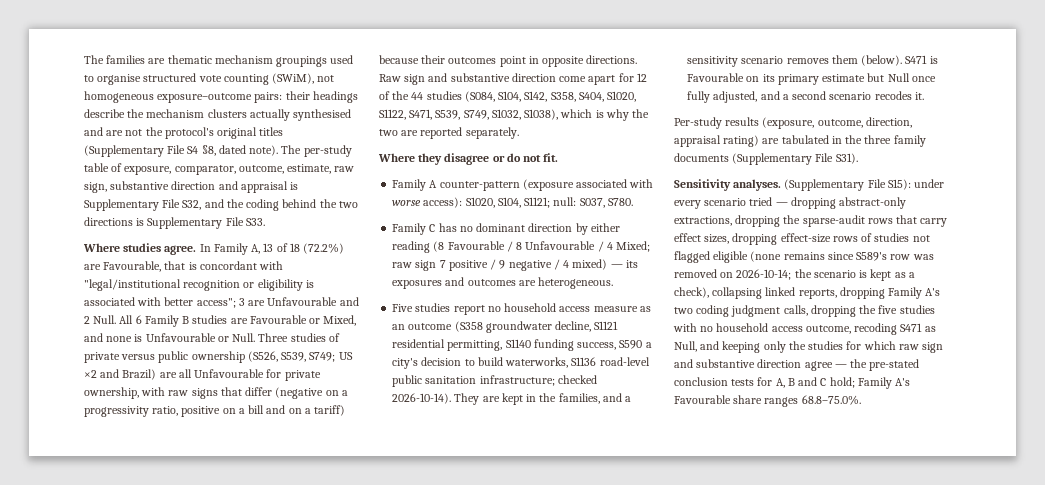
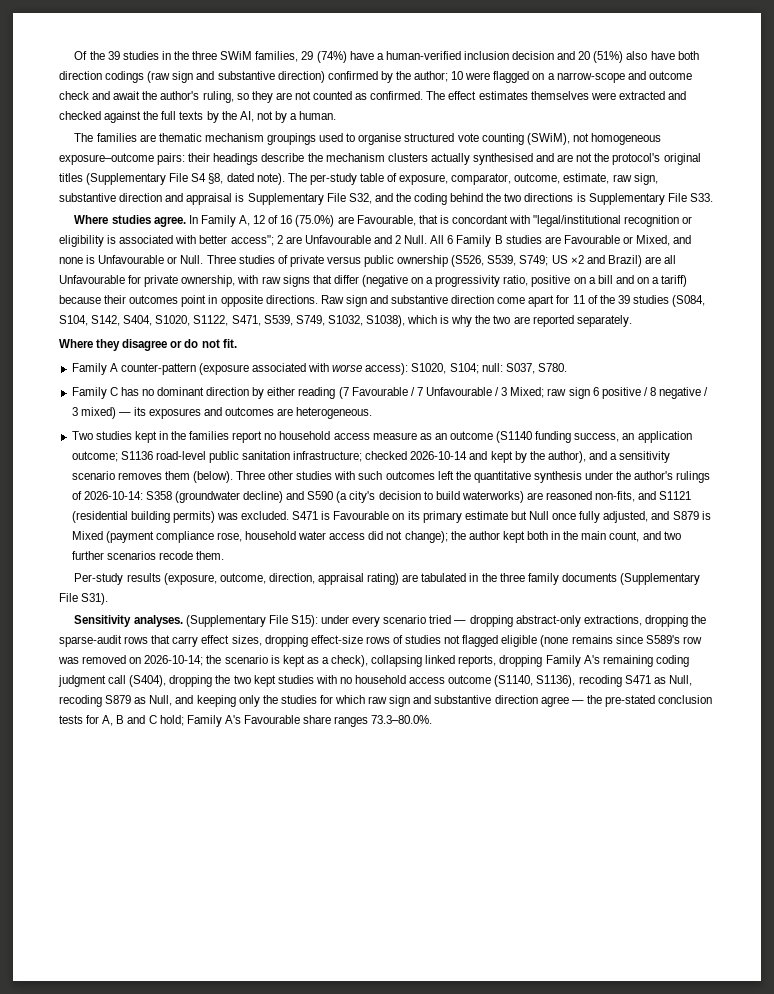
(84, 59) none -> [74,51,699,63] [59,71,692,83] [59,91,686,103] [59,111,337,123] Of the 39 studies in the three SWiM families, 29 (74%) have a human-verified inclusion decision and 20 (51%) also have both direction codings (raw sign and substantive direction) confirmed by the author; 10 were flagged on a narrow-scope and outcome check and await the author's ruling, so they are not counted as confirmed. The effect estimates themselves were extracted and checked against the full texts by the AI, not by a human. //
[263,243,345,254] 13 of 18 (72.2%) -> [253,215,335,227] 12 of 16 (75.0%)
[238,298,245,306] 3 -> [276,235,283,244] 2
[636,73,647,82] 12 -> [572,295,585,304] 11
[411,92,424,100] 44 -> [617,295,630,304] 39
[550,92,576,102] S358, -> (121, 320) none
[497,197,551,208] S104, S1121; -> [449,363,479,374] S104;
[433,241,445,252] (8 -> [338,387,349,399] (7
[516,242,523,250] 8 -> [416,387,423,396] 7
[606,242,613,250] 4 -> [501,387,508,396] 3
[439,260,446,268] 7 -> [592,387,599,396] 6
[499,260,506,269] 9 -> [649,387,656,396] 8
[563,260,570,268] 4 -> [71,407,78,416] 3
[392,303,451,312] Five studies -> [71,431,230,443] Two studies kept in the families
[454,321,619,333] [392,339,652,351] [392,357,569,369] (S358 groundwater decline, S1121 residential permitting, S1140 funding success, S590 a city's decision to build waterworks, -> [496,431,692,443] [71,451,118,462] (S1140 funding success, an application outcome;
[392,393,600,405] 2026-10-14). They are kept in the families, -> [410,451,586,463] 2026-10-14 and kept by the author),
(903, 60) none -> [236,471,711,483] [71,491,692,503] [71,511,290,523] Three other studies with such outcomes left the quantitative synthesis under the author's rulings of 2026-10-14: S358 (groundwater decline) and S590 (a city's decision to build waterworks) are reasoned non-fits, and S1121 (residential building permits) was excluded.
[782,91,924,100] a second scenario recodes it. -> [672,511,711,520] [71,531,681,543] [71,551,224,560] S879 is Mixed (payment compliance rose, household water access did not change); the author kept both in the main count, and two further scenarios recode them.
[674,307,693,314] two -> [602,655,653,667] remaining
[783,305,898,317] calls, dropping the five -> [108,675,276,687] call (S404), dropping the two kept
[805,325,851,334] outcome, -> [448,675,576,687] outcome (S1140, S1136),
(697, 346) none -> [59,695,173,707] recoding S879 as Null,
[801,395,861,405] 68.8–75.0%. -> [371,715,433,724] 73.3–80.0%.

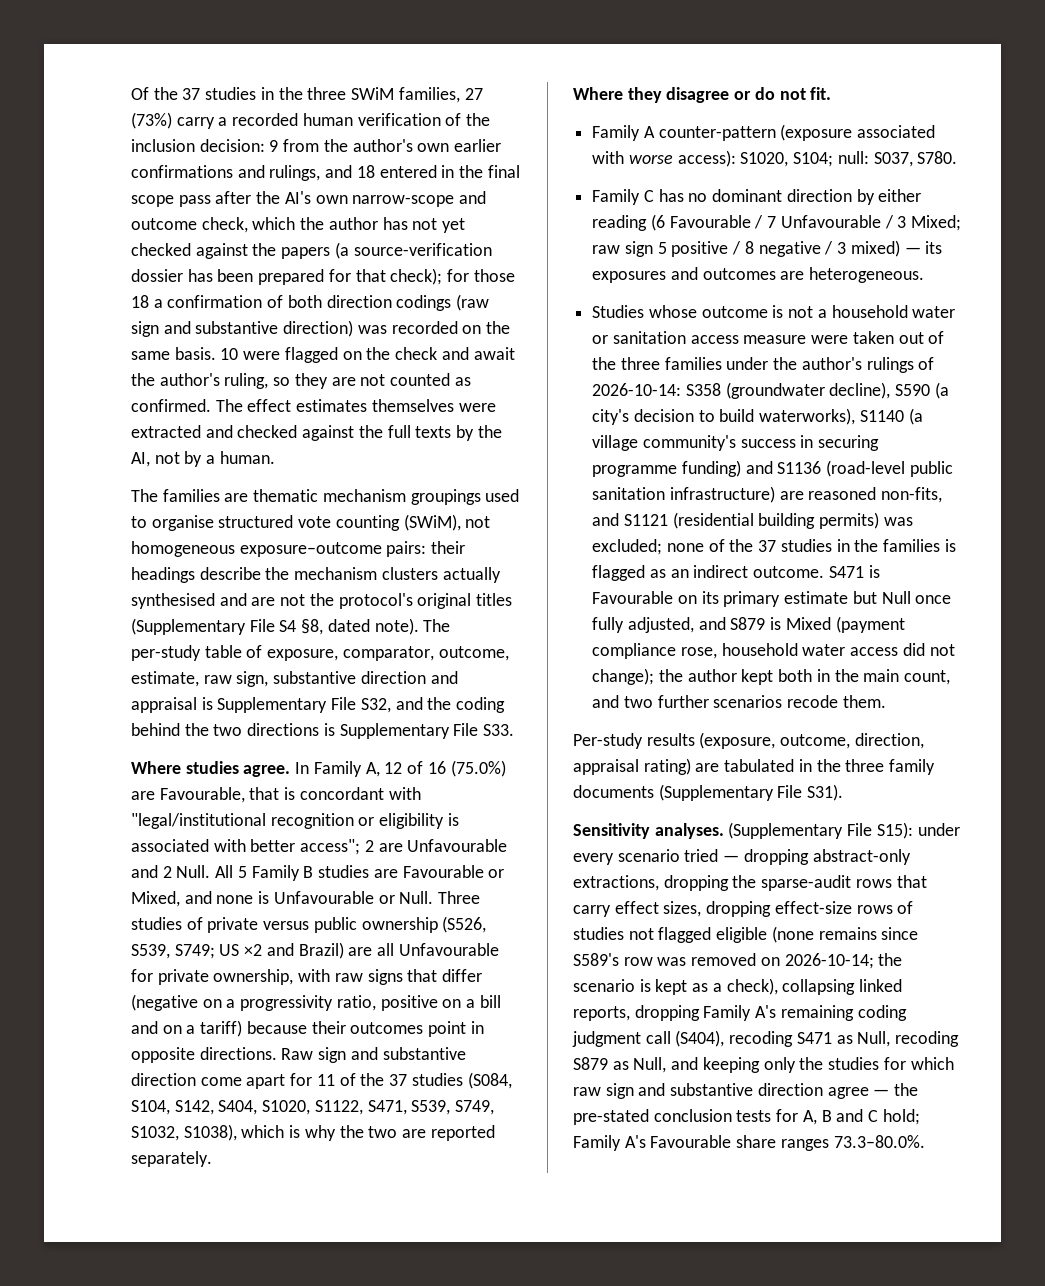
[107,51,120,60] 39 -> [182,88,201,100] 37
[301,51,675,63] 29 (74%) have a human-verified inclusion decision and 20 (51%) also have -> [464,88,483,100] [131,112,491,129] [131,139,502,152] [131,165,520,181] [131,191,487,207] [131,217,466,233] [131,242,492,259] [131,268,515,285] [131,295,284,308] 27 (73%) carry a recorded human verification of the inclusion decision: 9 from the author's own earlier confirmations and rulings, and 18 entered in the final scope pass after the AI's own narrow-scope and outcome check, which the author has not yet checked against the papers (a source-verification dossier has been prepared for that check); for those 18 a confirmation of
[327,71,692,83] confirmed by the author; 10 were flagged on a narrow-scope and outcome -> [357,321,511,334] [131,347,391,363] was recorded on the same basis. 10 were flagged on the
[447,235,454,244] 6 -> [237,866,247,878] 5
[617,295,630,304] 39 -> [389,1074,408,1086] 37
[338,387,349,399] (7 -> [650,214,665,231] (6
[592,387,599,396] 6 -> [657,242,667,254] 5
[71,431,692,443] [71,451,671,463] [71,471,583,483] Two studies kept in the families report no household access measure as an outcome (S1140 funding success, an application outcome; S1136 road-level public sanitation infrastructure; checked 2026-10-14 and kept by the author), and a sensitivity scenario removes them (below). Three other studies with such outcomes left the quantitative synthesis -> [592,305,956,318] [592,331,945,344] [592,357,722,370] Studies whose outcome is not a household water or sanitation access measure were taken out of the three families
[243,491,305,503] decline) and -> [829,382,891,399] decline),
[461,491,524,503] waterworks) -> [759,408,923,425] [592,435,880,451] [592,460,953,477] [592,486,775,503] waterworks), S1140 (a village community's success in securing programme funding) and S1136 (road-level public sanitation infrastructure)
[241,511,290,520] excluded. -> [592,539,956,555] [592,565,825,581] excluded; none of the 37 studies in the families is flagged as an indirect outcome.
[169,675,576,687] dropping the two kept studies with no household access outcome (S1140, S1136), -> (725, 1038) none

